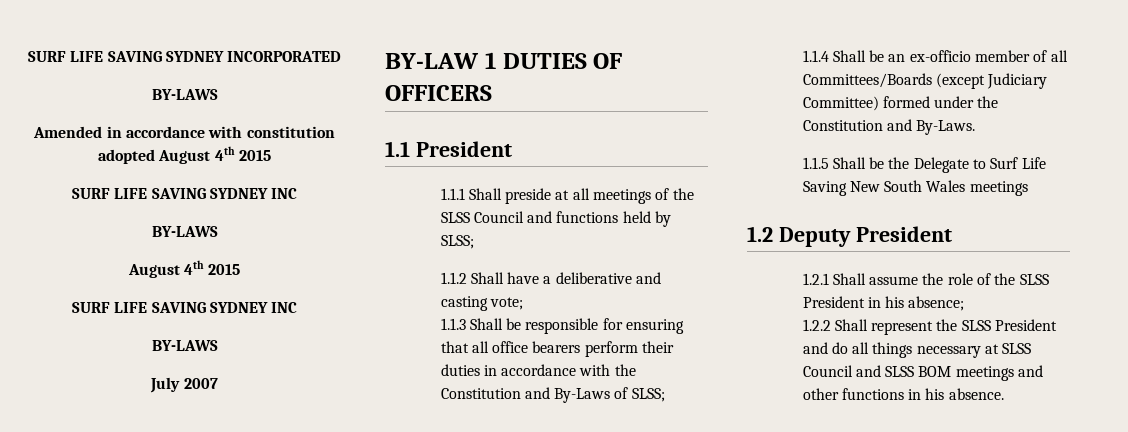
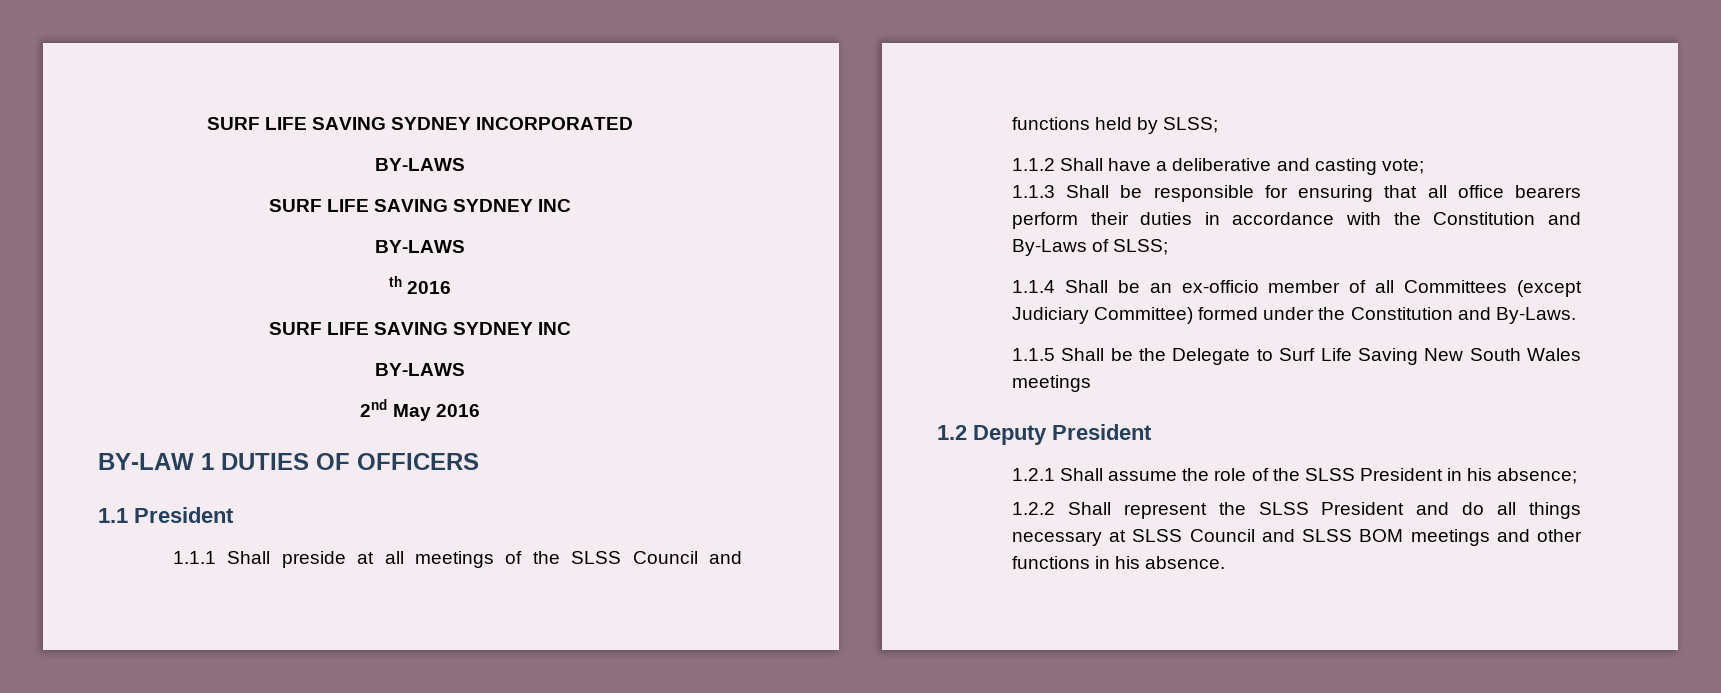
[33,126,335,138] [98,146,271,164] [71,188,298,199] [151,226,218,237] [127,260,241,278] [71,302,298,313] [151,340,218,351] [150,377,218,393] // Amended in accordance with constitution adopted August 4th 2015 // SURF LIFE SAVING SYDNEY INC // BY-LAWS // August 4th 2015 // SURF LIFE SAVING SYDNEY INC // BY-LAWS // July 2007 -> [268,199,572,212] [375,240,465,253] [388,276,452,294] [268,322,572,335] [375,363,465,376] [360,399,480,421] // SURF LIFE SAVING SYDNEY INC // BY-LAWS // th 2016 // SURF LIFE SAVING SYDNEY INC // BY-LAWS // 2nd May 2016
[802,73,932,88] Committees/Boards -> [1404,280,1508,293] Committees

